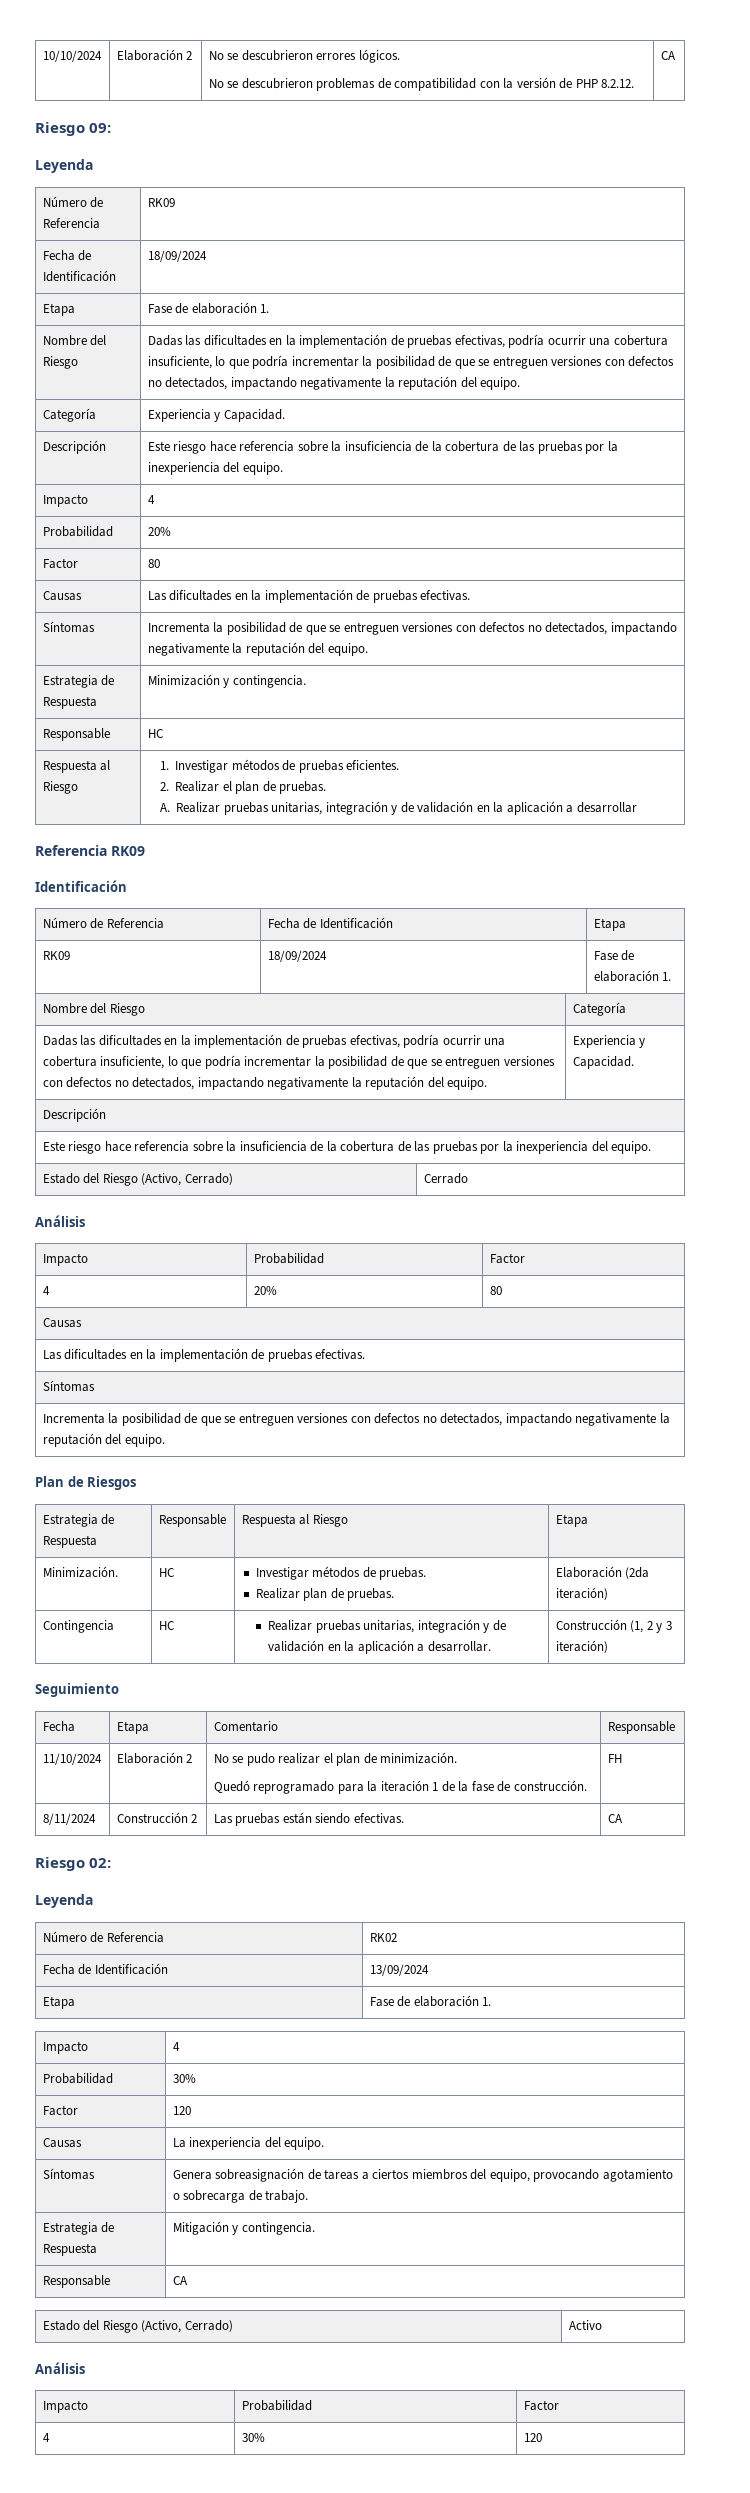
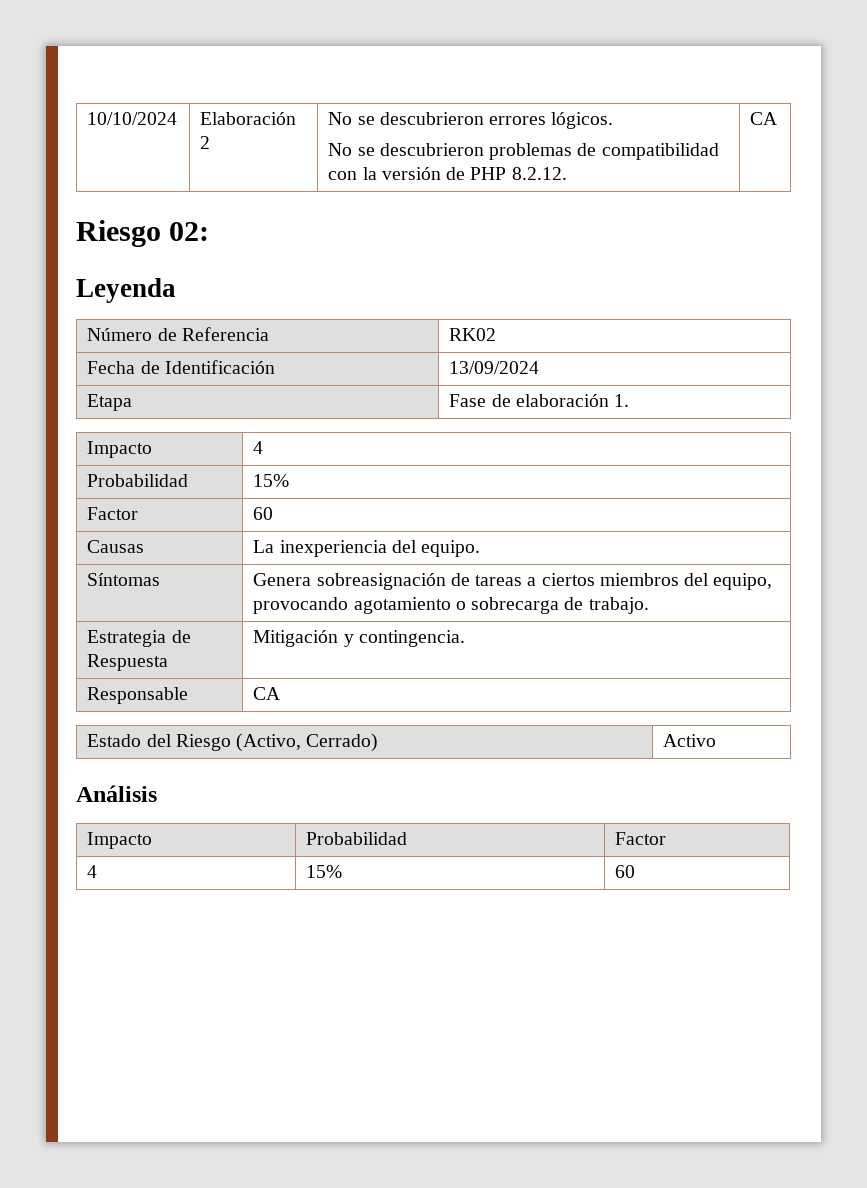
[35,122,112,136] [35,159,93,173] [42,196,104,208] [42,218,100,229] [147,198,175,207] [42,250,92,261] [42,270,116,282] [147,250,207,262] [42,303,75,316] [147,302,270,314] [42,335,107,346] [42,356,78,369] [147,334,668,348] [147,355,675,369] [147,376,521,390] [42,408,96,422] [147,409,285,422] [42,440,106,454] [147,441,618,454] [147,462,283,475] [42,494,88,507] [147,495,155,504] [42,526,113,537] [147,527,171,536] [42,558,78,569] [147,559,160,568] [42,591,82,601] [147,589,471,603] [42,621,95,633] [147,622,677,635] [147,642,368,656] [42,675,115,688] [42,696,97,709] [147,674,306,688] [42,728,110,741] [147,729,163,738] [42,760,111,773] [42,781,78,794] [159,759,400,773] [159,781,327,794] [159,801,637,815] [35,845,145,856] [35,880,127,892] [42,917,164,929] [267,917,393,929] [593,918,626,931] [42,951,70,960] [267,950,327,962] [593,950,635,961] [593,970,672,982] [42,1003,145,1016] [572,1002,626,1016] [42,1034,506,1048] [42,1055,555,1069] [42,1076,488,1090] [572,1035,646,1048] [572,1056,634,1069] [42,1108,106,1122] [42,1141,652,1154] [42,1173,233,1186] [423,1173,468,1184] [35,1215,85,1227] [42,1253,88,1266] [253,1253,324,1264] [489,1253,525,1264] [42,1286,50,1295] [253,1286,277,1295] [489,1286,502,1295] [42,1318,82,1328] [42,1348,366,1362] [42,1380,95,1392] [42,1413,670,1426] [42,1433,165,1447] [35,1476,137,1490] [42,1514,115,1527] [42,1535,97,1548] [158,1514,226,1527] [241,1514,348,1527] [555,1514,588,1527] [42,1566,118,1578] [158,1568,174,1577] [255,1566,427,1580] [255,1588,395,1601] [555,1566,650,1579] [555,1587,608,1600] [42,1620,114,1633] [158,1621,174,1630] [268,1619,506,1633] [268,1640,491,1654] [555,1619,672,1633] [555,1640,608,1653] [35,1683,119,1697] [42,1721,75,1732] [116,1721,149,1734] [213,1721,278,1732] [607,1721,675,1734] [42,1753,102,1765] [116,1752,193,1764] [213,1752,458,1766] [213,1780,587,1794] [607,1754,622,1763] [42,1813,96,1825] [116,1812,198,1823] [213,1812,404,1826] [607,1814,623,1823] // Riesgo 09: // Leyenda // Número de Referencia | RK09 // Fecha de Identificación | 18/09/2024 // Etapa | Fase de elaboración 1. // Nombre del Riesgo | Dadas las dificultades en la implementación de pruebas efectivas, podría ocurrir una cobertura insuficiente, lo que podría incrementar la posibilidad de que se entreguen versiones con defectos no detectados, impactando negativamente la reputación del equipo. // Categoría | Experiencia y Capacidad. // Descripción | Este riesgo hace referencia sobre la insuficiencia de la cobertura de las pruebas por la inexperiencia del equipo. // Impacto | 4 // Probabilidad | 20% // Factor | 80 // Causas | Las dificultades en la implementación de pruebas efectivas. // Síntomas | Incrementa la posibilidad de que se entreguen versiones con defectos no detectados, impactando negativamente la reputación del equipo. // Estrategia de Respuesta | Minimización y contingencia. // Responsable | HC // Respuesta al Riesgo | 1. Investigar métodos de pruebas eficientes. // 2. Realizar el plan de pruebas. // A. Realizar pruebas unitarias, integración y de validación en la aplicación a desarrollar // Referencia RK09 // Identificación // Número de Referencia | Fecha de Identificación | Etapa // RK09 | 18/09/2024 | Fase de elaboración 1. // Nombre del Riesgo | Categoría // Dadas las dificultades en la implementación de pruebas efectivas, podría ocurrir una cobertura insuficiente, lo que podría incrementar la posibilidad de que se entreguen versiones con defectos no detectados, impactando negativamente la reputación del equipo. | Experiencia y Capacidad. // Descripción // Este riesgo hace referencia sobre la insuficiencia de la cobertura de las pruebas por la inexperiencia del equipo. // Estado del Riesgo (Activo, Cerrado) | Cerrado // Análisis // Impacto | Probabilidad | Factor // 4 | 20% | 80 // Causas // Las dificultades en la implementación de pruebas efectivas. // Síntomas // Incrementa la posibilidad de que se entreguen versiones con defectos no detectados, impactando negativamente la reputación del equipo. // Plan de Riesgos // Estrategia de Respuesta | Responsable | Respuesta al Riesgo | Etapa // Minimización. | HC | Investigar métodos de pruebas. // Realizar plan de pruebas. | Elaboración (2da iteración) // Contingencia | HC | Realizar pruebas unitarias, integración y de validación en la aplicación a desarrollar. | Construcción (1, 2 y 3 iteración) // Seguimiento // Fecha | Etapa | Comentario | Responsable // 11/10/2024 | Elaboración 2 | No se pudo realizar el plan de minimización. // Quedó reprogramado para la iteración 1 de la fase de construcción. | FH // 8/11/2024 | Construcción 2 | Las pruebas están siendo efectivas. | CA -> (778, 118) none
[172,2074,196,2083] [42,2105,78,2116] [172,2106,191,2115] 30% // Factor | 120 -> [253,474,290,487] [87,507,139,520] [253,507,274,520] 15% // Factor | 60
[241,2433,265,2442] [523,2433,542,2442] 30% | 120 -> [306,865,343,878] [615,865,636,878] 15% | 60

